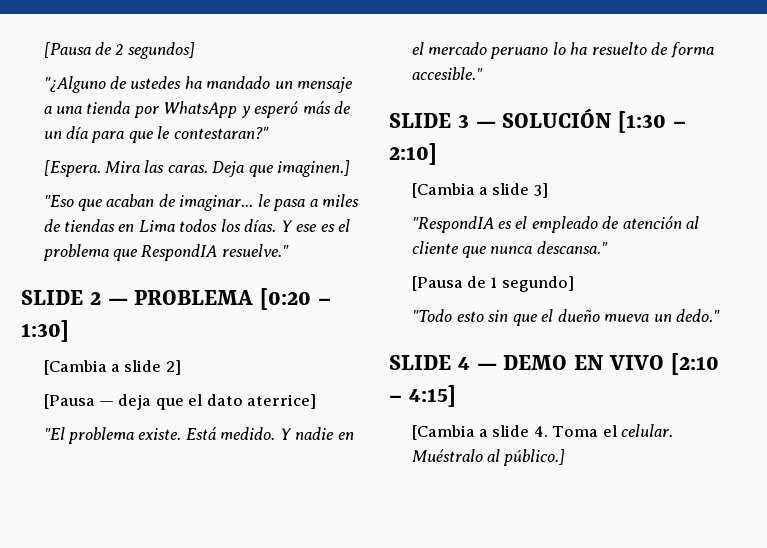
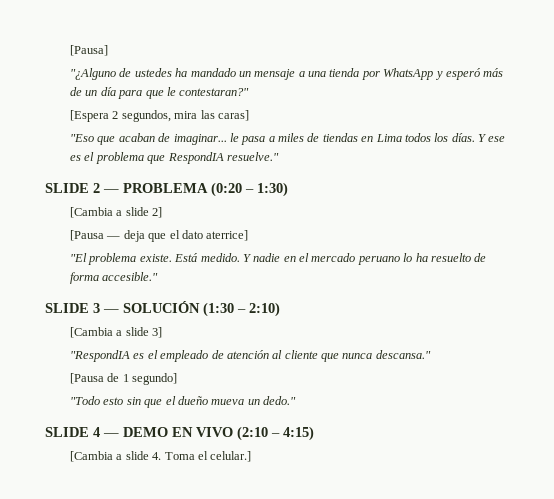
[43,42,195,59] [Pausa de 2 segundos] -> [69,45,108,56] [Pausa]
[43,160,351,177] [Espera. Mira las caras. Deja que imaginen.] -> [69,110,249,122] [Espera 2 segundos, mira las caras]
[260,288,331,310] [21,320,69,342] [0:20 – 1:30] -> [211,182,288,197] (0:20 – 1:30)
[618,111,686,133] [389,143,437,165] [1:30 – 2:10] -> [203,302,280,317] (1:30 – 2:10)
[670,353,719,375] [389,385,456,407] [2:10 – 4:15] -> [237,426,314,441] (2:10 – 4:15)
[621,424,674,437] [411,449,566,466] celular. Muéstralo al público.] -> [210,451,252,462] celular.]

